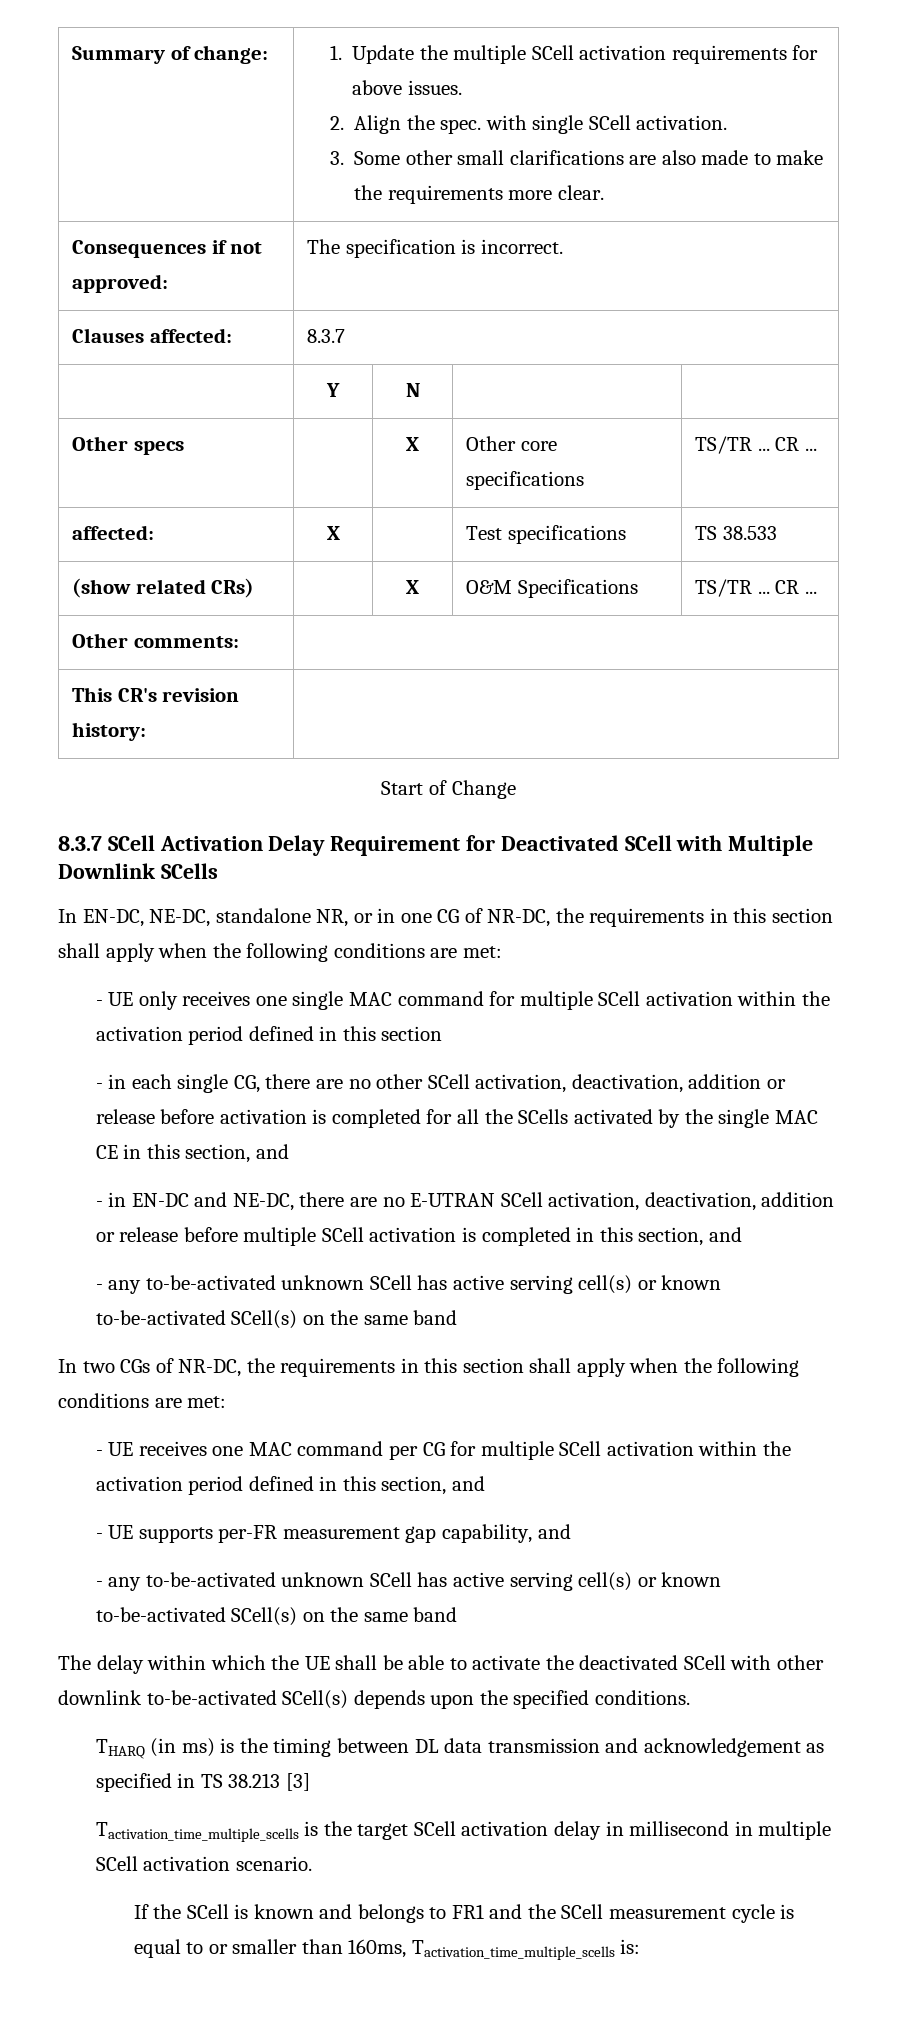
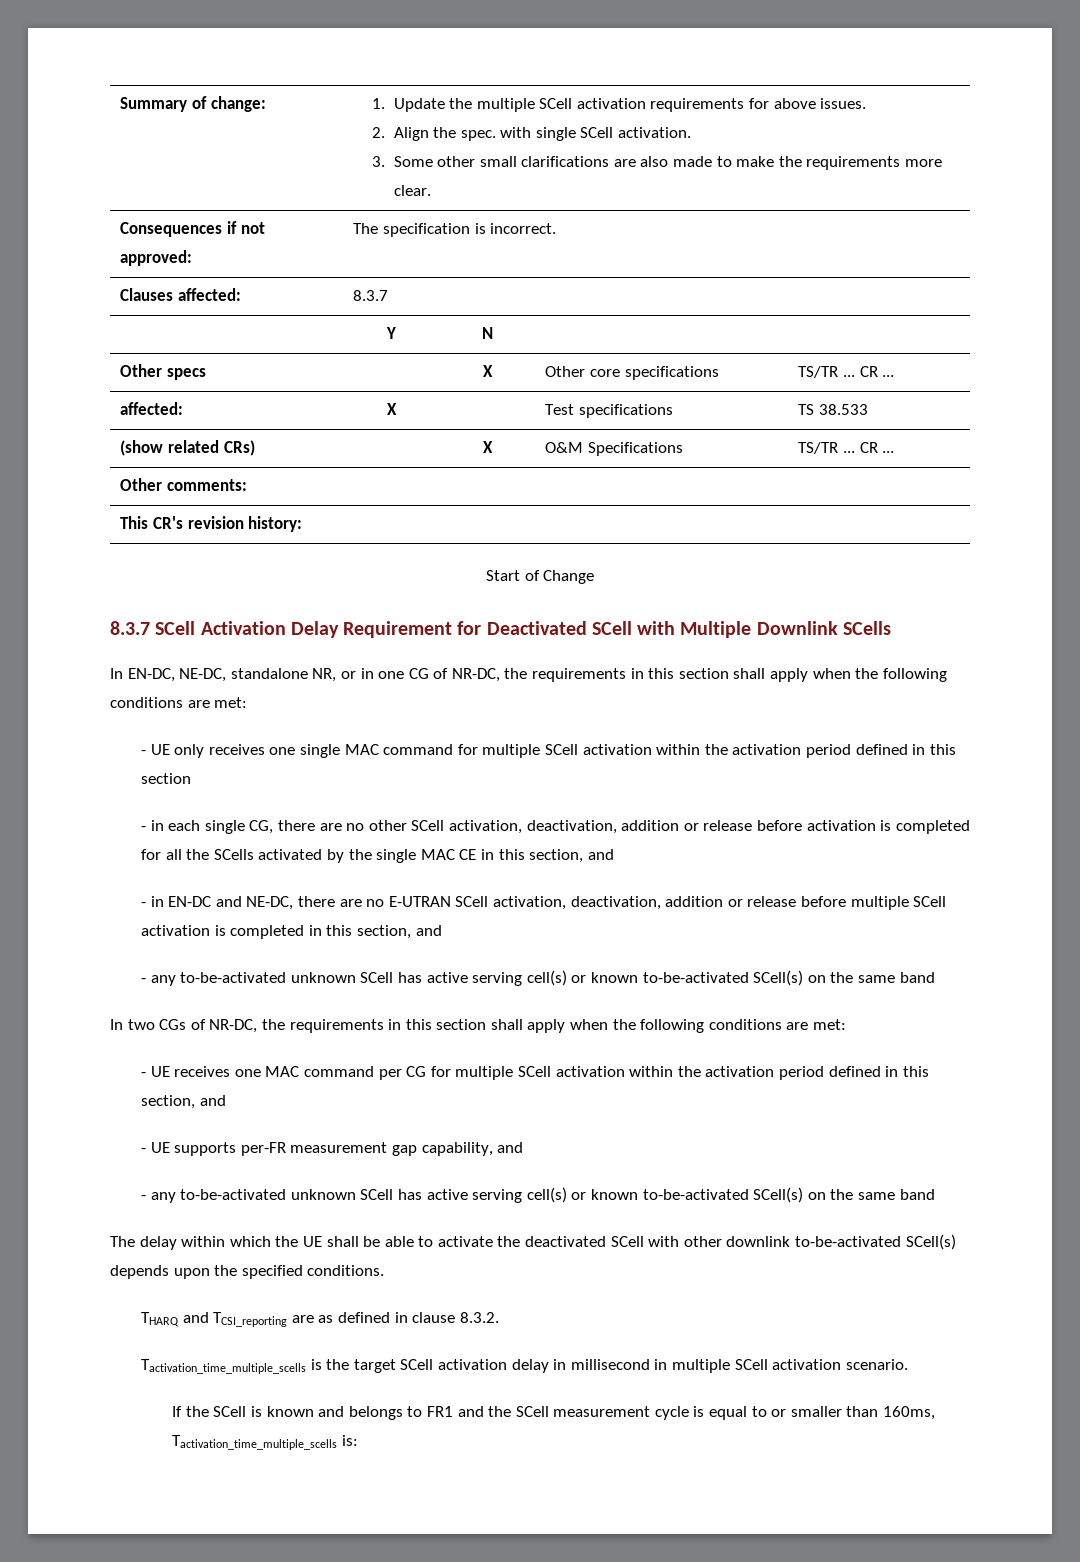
[150,1738,825,1757] [95,1773,310,1792] (in ms) is the timing between DL data transmission and acknowledgement as specified in TS 38.213 [3] -> [182,1312,499,1327] and TCSI_reporting are as defined in clause 8.3.2.

